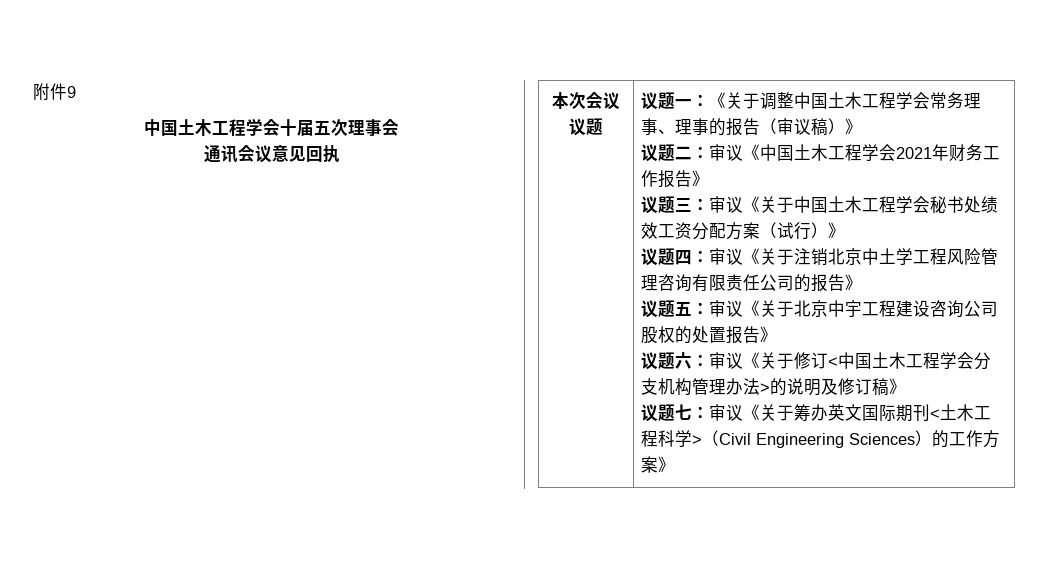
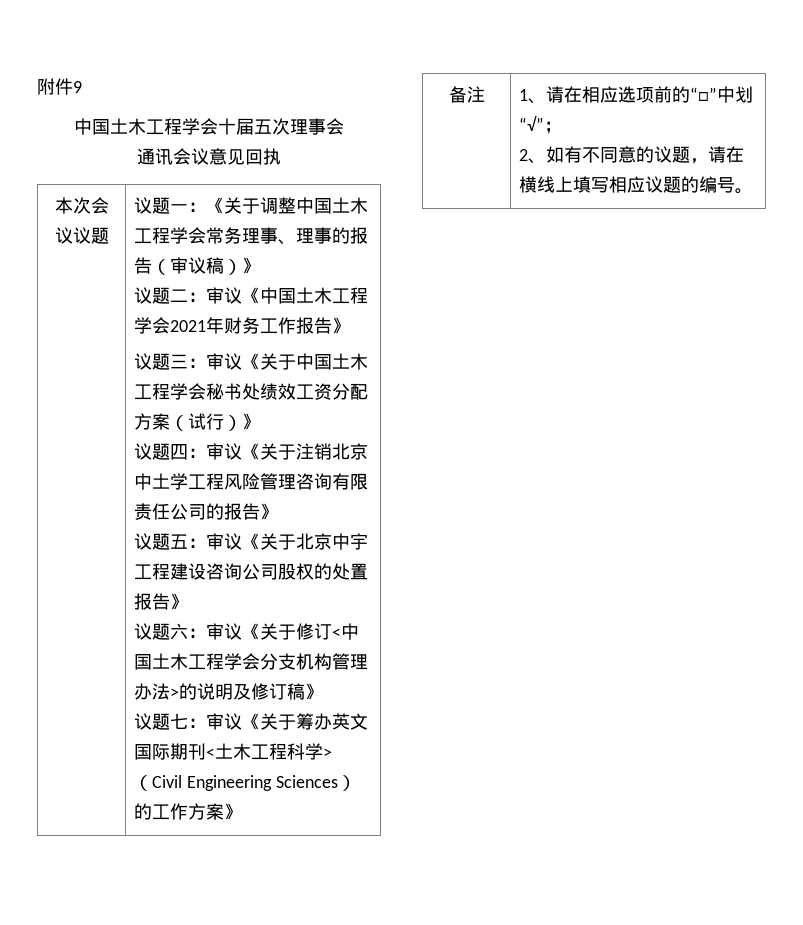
(676, 464) none -> [448,86,485,103] [519,86,754,104] [519,116,563,134] [519,146,745,164] [519,176,754,194] // 备注 | 1、请在相应选项前的“□”中划“√”； // 2、如有不同意的议题，请在横线上填写相应议题的编号。

